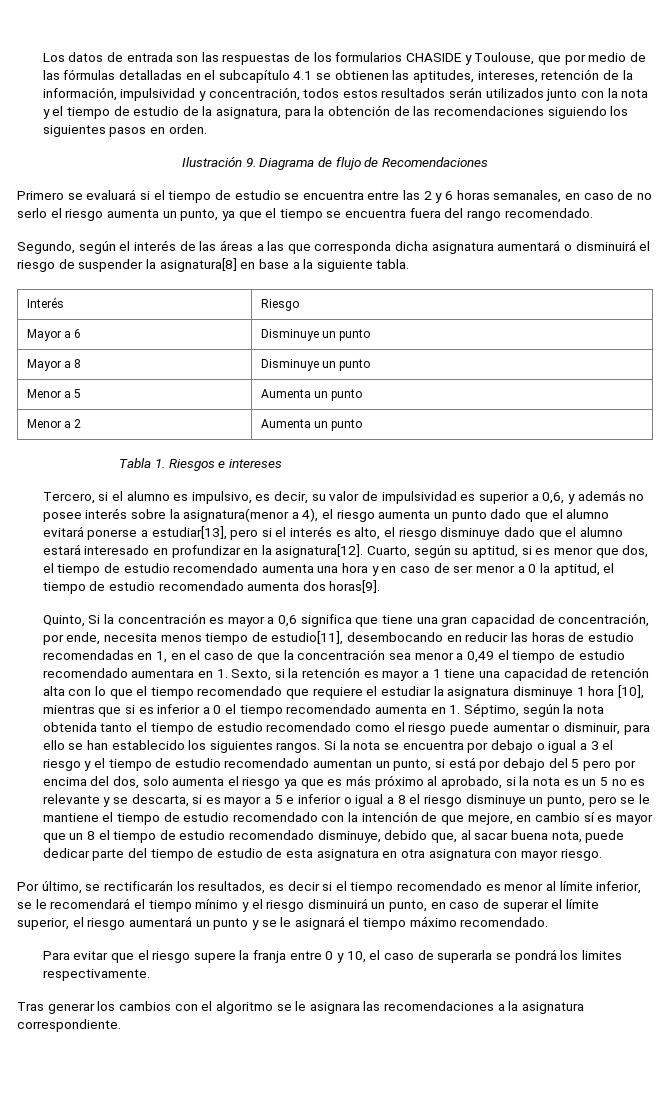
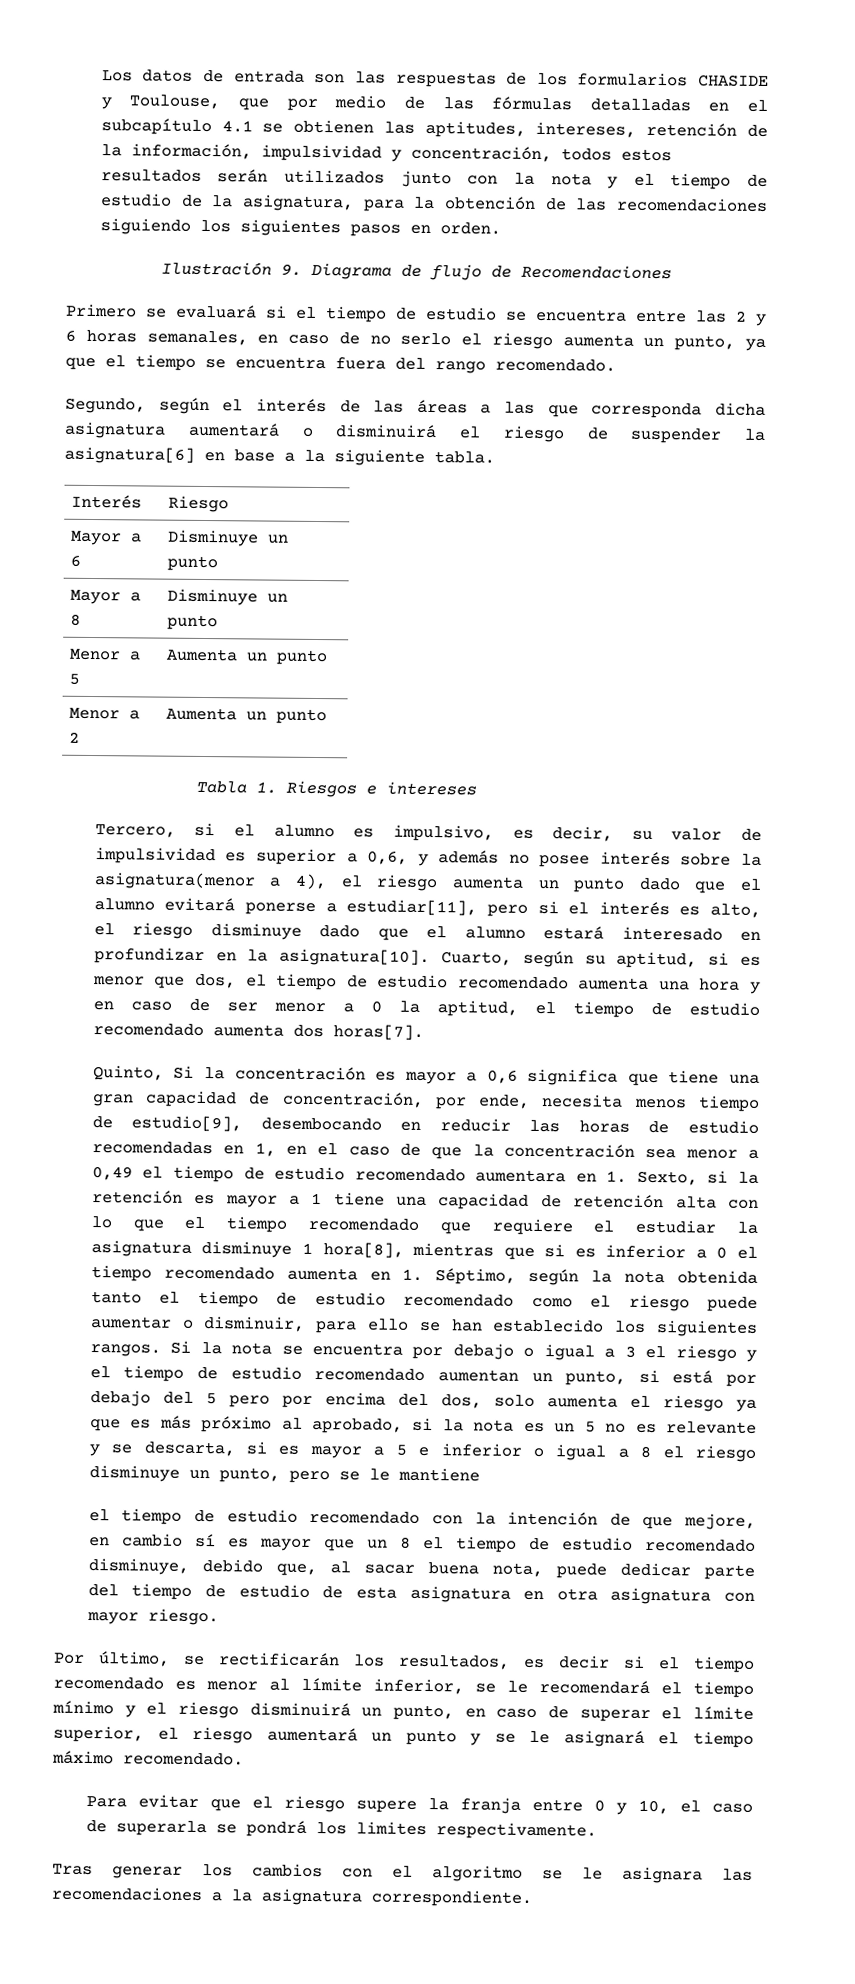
[159,258,237,272] asignatura[8] -> [64,446,195,464] asignatura[6]
[151,526,227,540] estudiar[13], -> [346,899,478,916] estudiar[11],
[275,544,364,558] asignatura[12]. -> [279,948,431,967] asignatura[10].
[329,580,381,593] horas[9]. -> [332,1024,424,1040] horas[7].
[271,631,344,645] estudio[11], -> [131,1115,243,1132] estudio[9],
[588,685,644,699] hora [10], -> [322,1242,404,1258] hora[8],
(99, 817) none -> (480, 1474) //

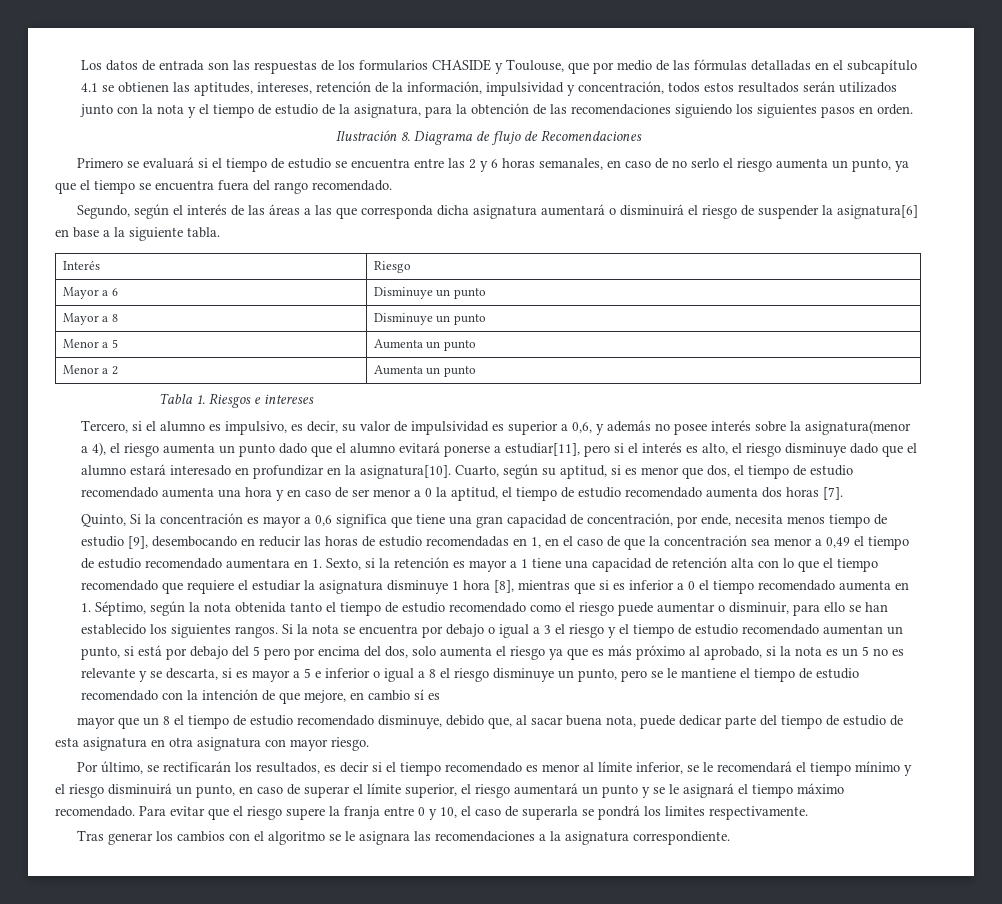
[281,263,302,276] 9. -> [400,132,410,141] 8.
[332,1024,424,1040] horas[7]. -> [786,487,844,500] horas [7].
[131,1115,243,1132] estudio[9], -> [81,536,149,549] estudio [9],
[322,1242,404,1258] hora[8], -> [463,580,515,593] hora [8],
(480, 1474) // -> (737, 673) none
(249, 1543) none -> (441, 696) //
(244, 1759) // -> (135, 811) none

